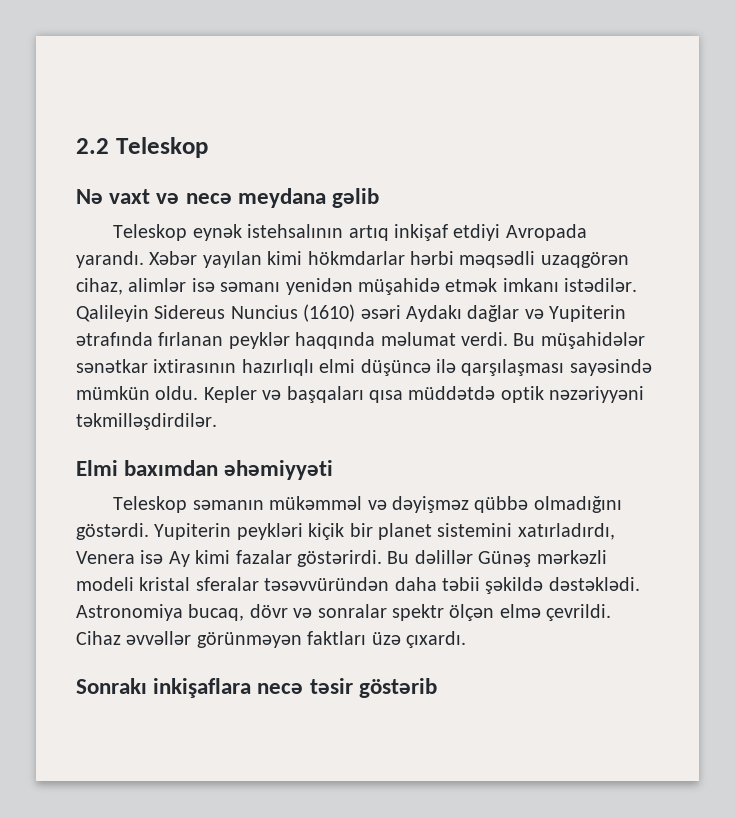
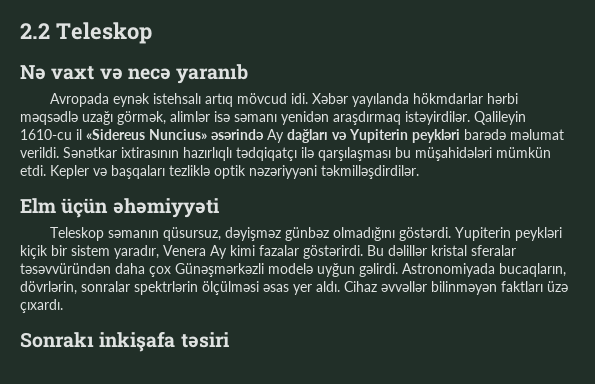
[237,188,380,208] [113,224,587,241] [76,251,629,268] [76,278,638,295] [76,304,627,322] [76,332,645,349] [76,359,652,376] [76,386,199,400] meydana gəlib // Teleskop eynək istehsalının artıq inkişaf etdiyi Avropada yarandı. Xəbər yayılan kimi hökmdarlar hərbi məqsədli uzaqgörən cihaz, alimlər isə səmanı yenidən müşahidə etmək imkanı istədilər. Qalileyin Sidereus Nuncius (1610) əsəri Aydakı dağlar və Yupiterin ətrafında fırlanan peyklər haqqında məlumat verdi. Bu müşahidələr sənətkar ixtirasının hazırlıqlı elmi düşüncə ilə qarşılaşması sayəsində mümkün oldu. -> [176,64,249,84] [49,93,518,107] [20,111,526,125] [20,129,564,143] [20,147,551,161] [20,165,46,176] yaranıb // Avropada eynək istehsalı artıq mövcud idi. Xəbər yayılanda hökmdarlar hərbi məqsədlə uzağı görmək, alimlər isə səmanı yenidən araşdırmaq istəyirdilər. Qalileyin 1610-cu il «Sidereus Nuncius» əsərində Ay dağları və Yupiterin peykləri barədə məlumat verildi. Sənətkar ixtirasının hazırlıqlı tədqiqatçı ilə qarşılaşması bu müşahidələri mümkün etdi.
[369,386,496,403] qısa müddətdə -> [169,165,210,176] tezliklə
[76,460,219,476] Elmi baxımdan -> [20,198,109,218] Elm üçün
[269,496,529,513] mükəmməl və dəyişməz qübbə -> [162,227,329,241] qüsursuz, dəyişməz günbəz
[378,523,615,540] [76,550,164,564] planet sistemini xatırladırdı, Venera isə -> [71,245,206,259] sistem yaradır, Venera
[478,550,607,567] [76,577,134,591] Günəş mərkəzli modeli -> (427, 250) none
[442,577,640,594] [76,604,612,621] təbii şəkildə dəstəklədi. Astronomiya bucaq, dövr və sonralar spektr ölçən elmə çevrildi. -> [149,263,566,277] [20,281,340,295] çox Günəşmərkəzli modelə uyğun gəlirdi. Astronomiyada bucaqların, dövrlərin, sonralar spektrlərin ölçülməsi əsas yer aldı.
[196,632,302,648] görünməyən -> [431,281,497,295] bilinməyən
[153,678,437,698] inkişaflara necə təsir göstərib -> [99,331,229,352] inkişafa təsiri

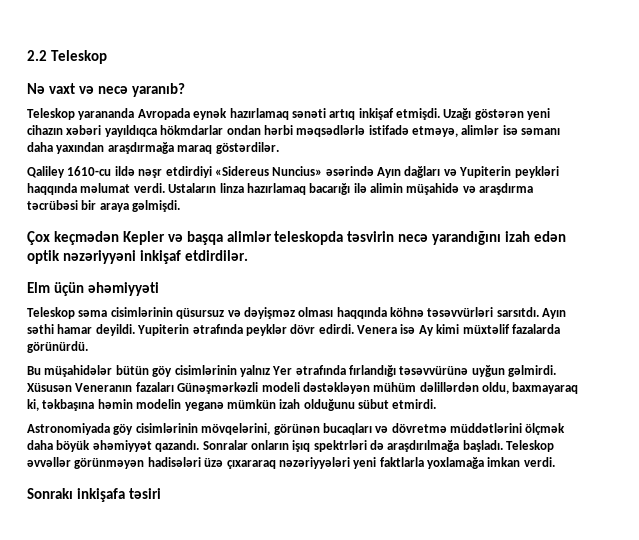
[176,64,249,84] [49,93,518,107] [20,111,526,125] [20,129,82,140] yaranıb // Avropada eynək istehsalı artıq mövcud idi. Xəbər yayılanda hökmdarlar hərbi məqsədlə uzağı görmək, alimlər isə səmanı yenidən araşdırmaq istəyirdilər. Qalileyin 1610-cu il -> [131,83,185,97] [27,108,551,120] [27,125,561,137] [27,142,279,154] [27,166,212,178] yaranıb? // Teleskop yarananda Avropada eynək hazırlamaq sənəti artıq inkişaf etmişdi. Uzağı göstərən yeni cihazın xəbəri yayıldıqca hökmdarlar ondan hərbi məqsədlərlə istifadə etməyə, alimlər isə səmanı daha yaxından araşdırmağa maraq göstərdilər. // Qaliley 1610-cu ildə nəşr etdirdiyi
[267,129,284,143] Ay -> [377,167,401,178] Ayın
[464,129,564,140] [20,147,551,161] [20,165,419,179] [20,198,219,218] [49,227,562,241] [20,245,516,259] [20,263,566,277] [20,281,568,295] [20,299,63,313] barədə məlumat verildi. Sənətkar ixtirasının hazırlıqlı tədqiqatçı ilə qarşılaşması bu müşahidələri mümkün etdi. Kepler və başqaları tezliklə optik nəzəriyyəni təkmilləşdirdilər. // Elm üçün əhəmiyyəti // Teleskop səmanın qüsursuz, dəyişməz günbəz olmadığını göstərdi. Yupiterin peykləri kiçik bir sistem yaradır, Venera Ay kimi fazalar göstərirdi. Bu dəlillər kristal sferalar təsəvvüründən daha çox Günəşmərkəzli modelə uyğun gəlirdi. Astronomiyada bucaqların, dövrlərin, sonralar spektrlərin ölçülməsi əsas yer aldı. Cihaz əvvəllər bilinməyən faktları üzə çıxardı. -> [27,183,534,195] [27,200,181,212] [27,231,567,245] [27,250,248,264] [27,282,159,296] [27,307,567,319] [27,324,560,336] [27,341,88,353] [27,365,557,377] [27,382,579,394] [27,399,437,411] [27,423,566,435] [27,440,555,452] [27,457,555,469] haqqında məlumat verdi. Ustaların linza hazırlamaq bacarığı ilə alimin müşahidə və araşdırma təcrübəsi bir araya gəlmişdi. // Çox keçmədən Kepler və başqa alimlər teleskopda təsvirin necə yarandığını izah edən optik nəzəriyyəni inkişaf etdirdilər. // Elm üçün əhəmiyyəti // Teleskop səma cisimlərinin qüsursuz və dəyişməz olması haqqında köhnə təsəvvürləri sarsıtdı. Ayın səthi hamar deyildi. Yupiterin ətrafında peyklər dövr edirdi. Venera isə Ay kimi müxtəlif fazalarda görünürdü. // Bu müşahidələr bütün göy cisimlərinin yalnız Yer ətrafında fırlandığı təsəvvürünə uyğun gəlmirdi. Xüsusən Veneranın fazaları Günəşmərkəzli modeli dəstəkləyən mühüm dəlillərdən oldu, baxmayaraq ki, təkbaşına həmin modelin yeganə mümkün izah olduğunu sübut etmirdi. // Astronomiyada göy cisimlərinin mövqelərini, görünən bucaqları və dövretmə müddətlərini ölçmək daha böyük əhəmiyyət qazandı. Sonralar onların işıq spektrləri də araşdırılmağa başladı. Teleskop əvvəllər görünməyən hadisələri üzə çıxararaq nəzəriyyələri yeni faktlarla yoxlamağa imkan verdi.

